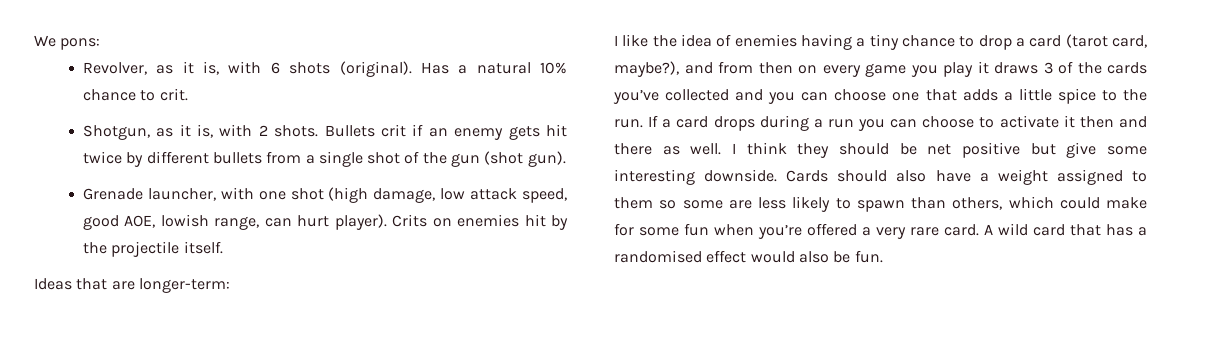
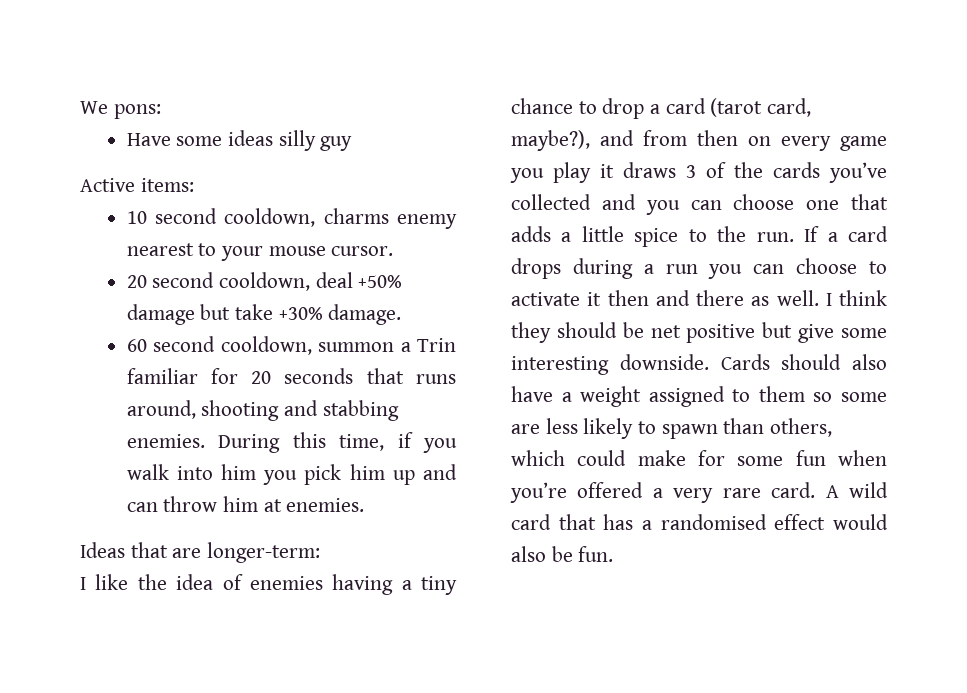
[82,61,567,77] [82,88,188,101] [82,124,567,140] [82,151,566,167] [82,187,568,203] [82,214,568,230] [82,241,223,257] Revolver, as it is, with 6 shots (original). Has a natural 10% chance to crit. // Shotgun, as it is, with 2 shots. Bullets crit if an enemy gets hit twice by different bullets from a single shot of the gun (shot gun). // Grenade launcher, with one shot (high damage, low attack speed, good AOE, lowish range, can hurt player). Crits on enemies hit by the projectile itself. -> [126,130,353,151] [80,178,194,192] [126,208,457,229] [126,243,394,261] [126,272,403,291] [126,304,402,325] [126,336,456,355] [126,368,456,384] [126,400,399,421] [126,432,457,453] [126,464,457,485] [126,496,365,512] Have some ideas silly guy // Active items: // 10 second cooldown, charms enemy nearest to your mouse cursor. // 20 second cooldown, deal +50% damage but take +30% damage. // 60 second cooldown, summon a Trin familiar for 20 seconds that runs around, shooting and stabbing enemies. During this time, if you walk into him you pick him up and can throw him at enemies.

